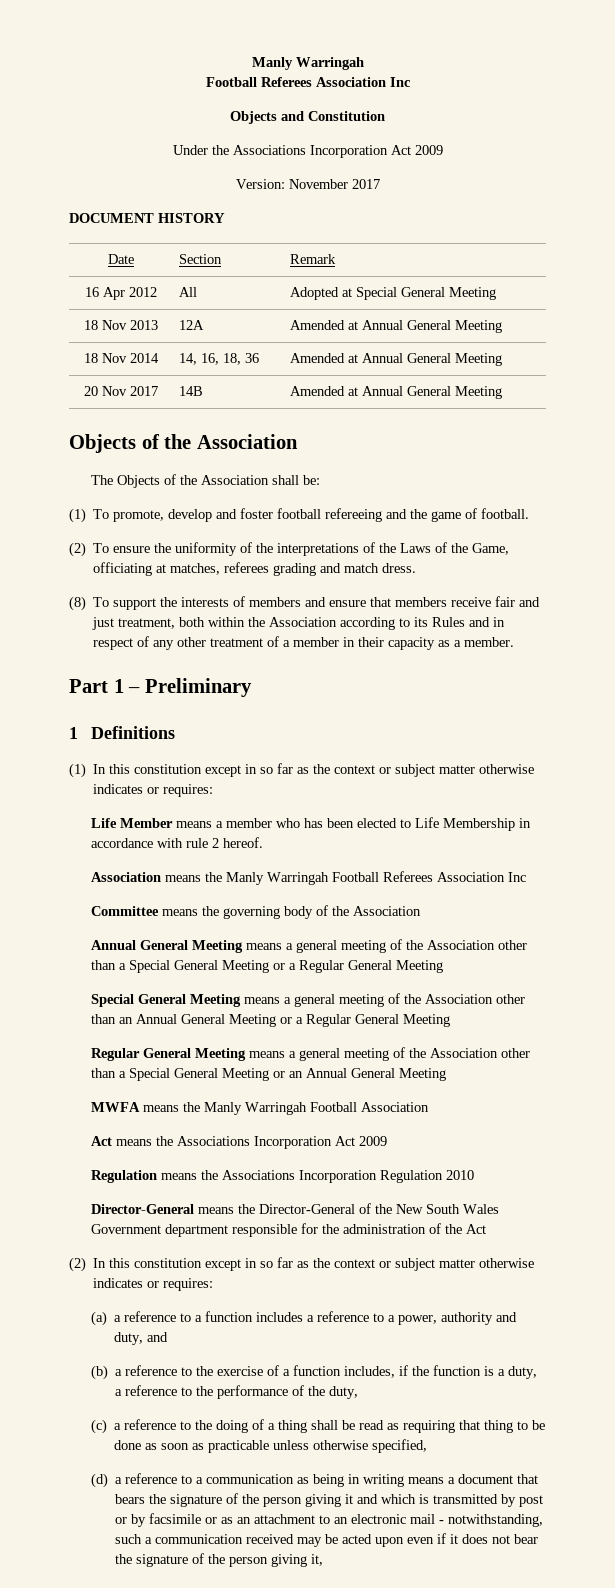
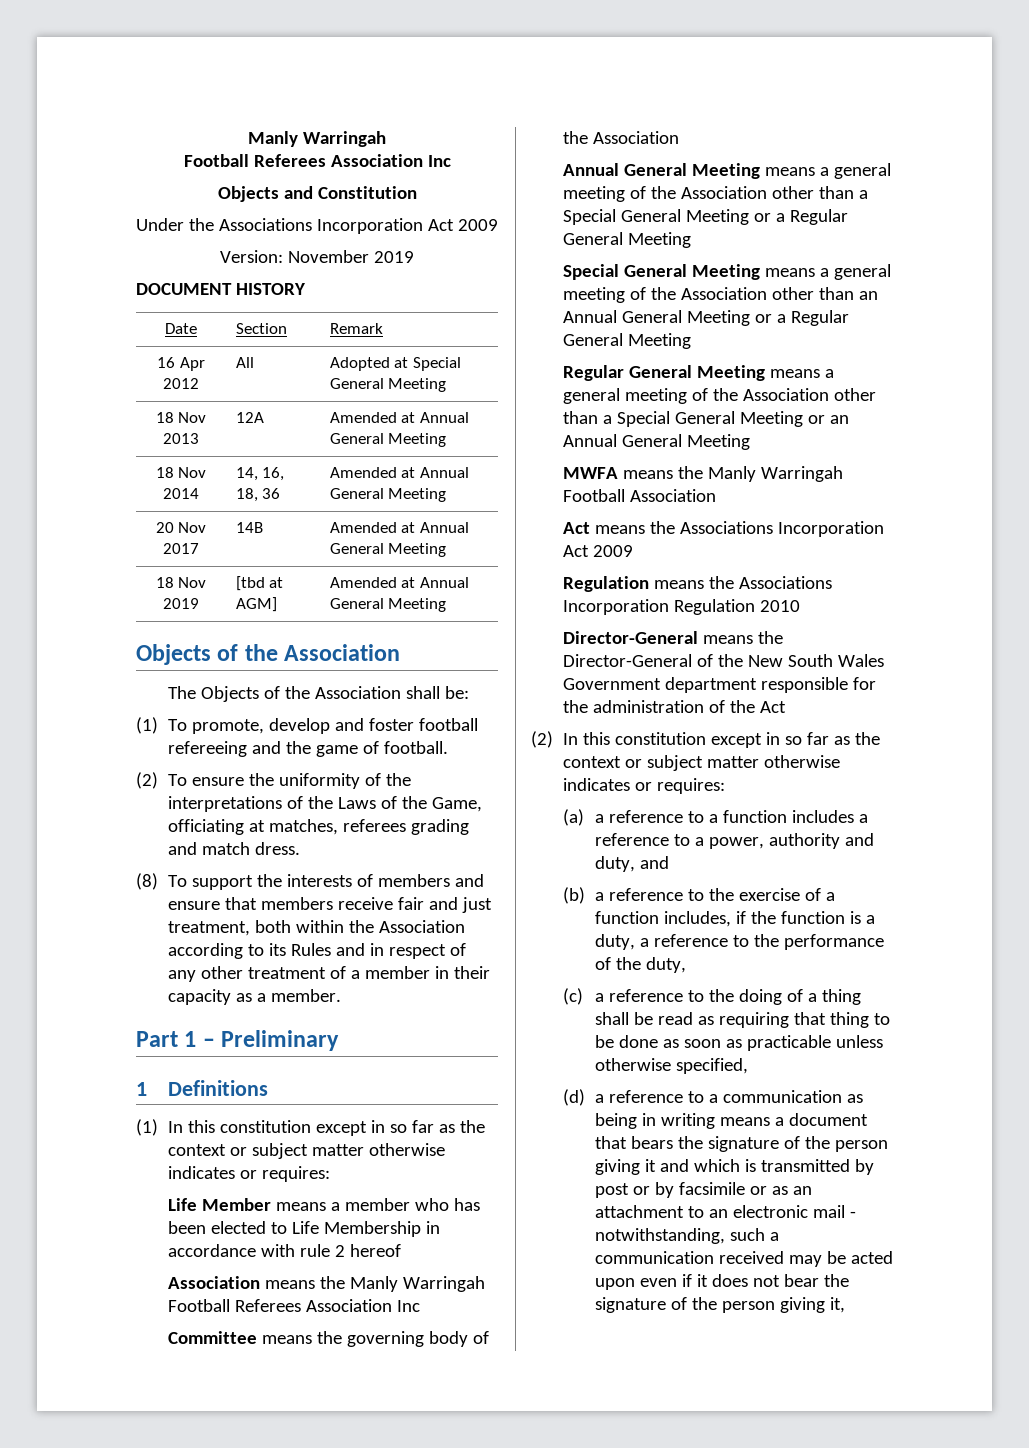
[351,179,380,189] 2017 -> [373,251,414,263] 2019
(503, 392) none -> [155,577,207,588] [163,598,199,609] [235,576,284,591] [235,597,277,612] [329,577,469,588] [329,598,447,612] // 18 Nov 2019 | [tbd at AGM] | Amended at Annual General Meeting
[223,837,264,848] hereof. -> [349,1244,401,1257] hereof

